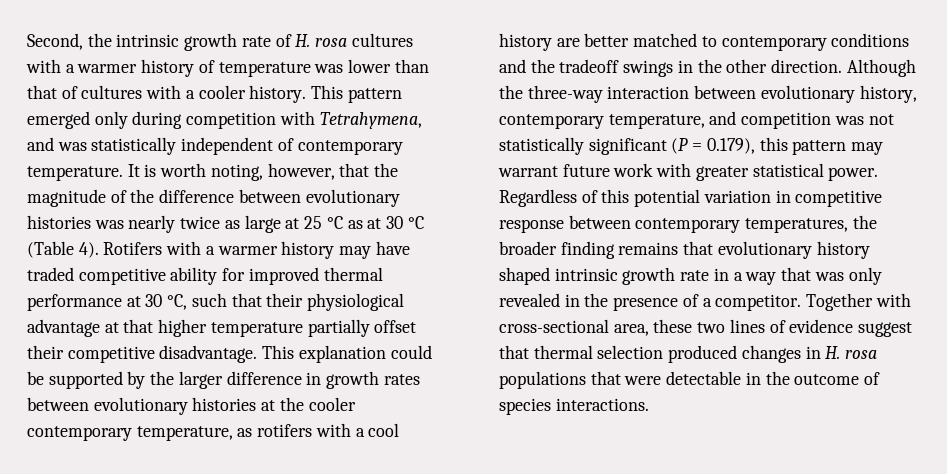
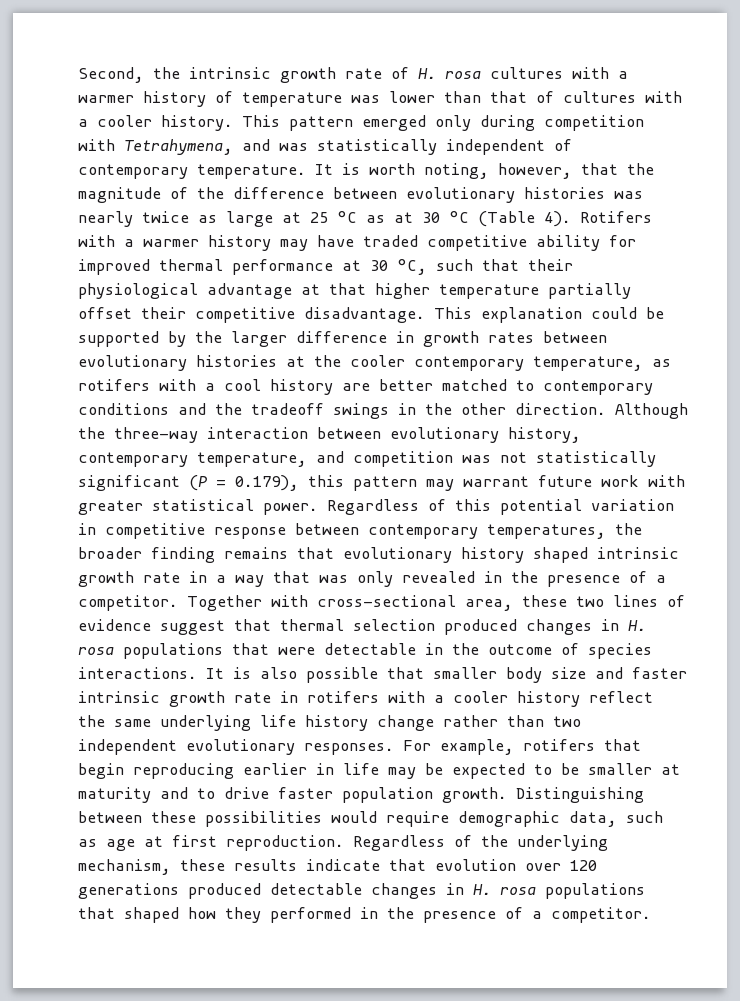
(649, 404) none -> [206,667,687,683] [78,691,653,707] [78,715,581,731] [78,739,641,755] [78,763,680,779] [78,787,644,803] [78,811,663,827] [78,835,608,851] [78,859,597,875] [78,883,645,899] [78,907,651,923] It is also possible that smaller body size and faster intrinsic growth rate in rotifers with a cooler history reflect the same underlying life history change rather than two independent evolutionary responses. For example, rotifers that begin reproducing earlier in life may be expected to be smaller at maturity and to drive faster population growth. Distinguishing between these possibilities would require demographic data, such as age at first reproduction. Regardless of the underlying mechanism, these results indicate that evolution over 120 generations produced detectable changes in H. rosa populations that shaped how they performed in the presence of a competitor.

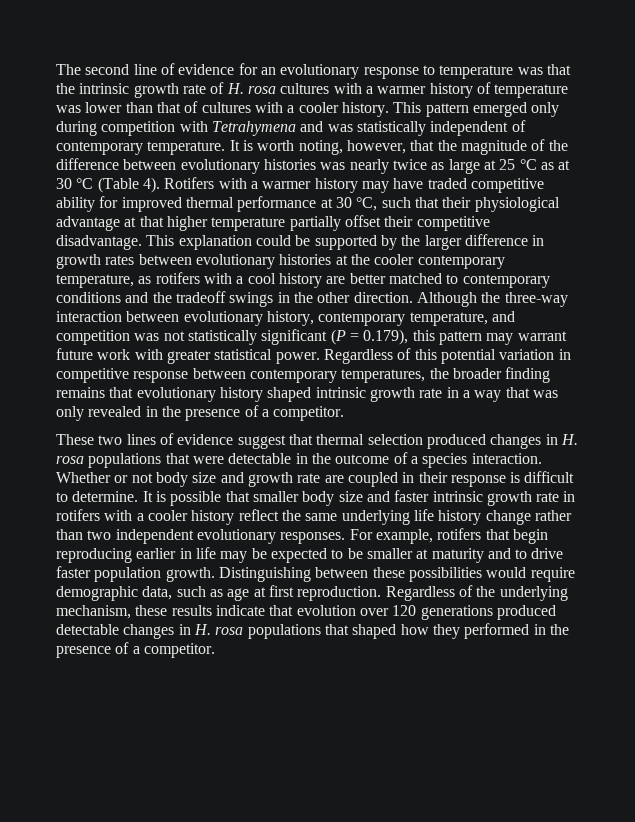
[78,67,144,83] Second, -> [56,63,571,79] The second line of evidence for an evolutionary response to temperature was that
[124,139,233,155] Tetrahymena, -> [211,121,296,136] Tetrahymena
[187,595,567,611] Together with cross-sectional area, these -> [56,434,94,445] // These
[588,643,652,659] [78,667,297,679] species interactions. It is also -> [410,453,542,468] [56,471,575,487] [56,491,166,502] a species interaction. Whether or not body size and growth rate are coupled in their response is difficult to determine. It is

